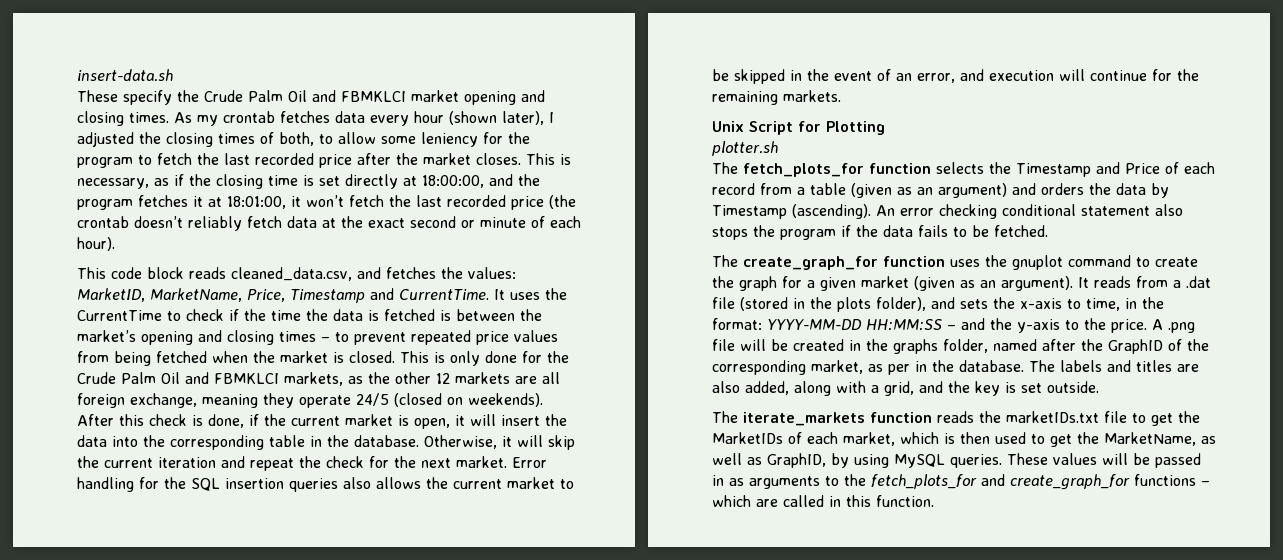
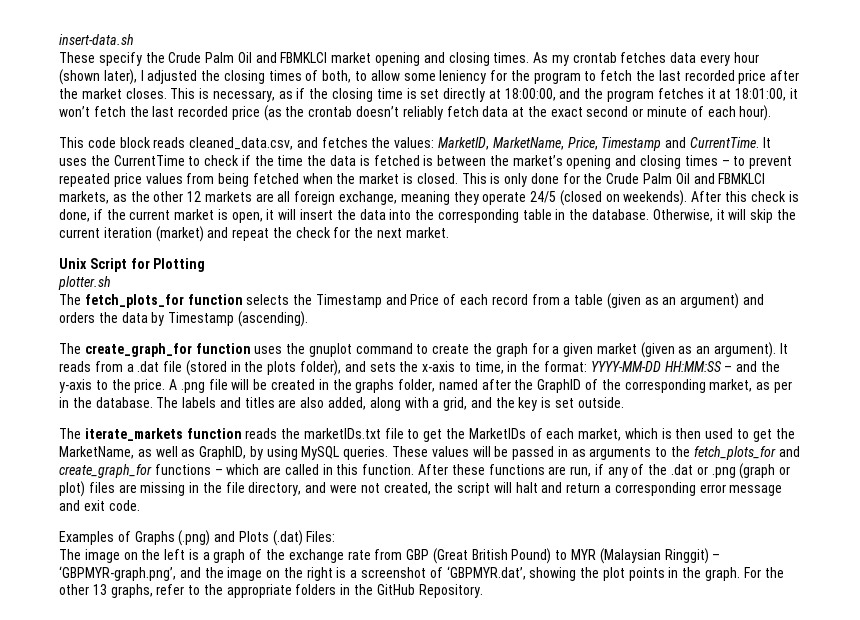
[549,195,576,209] (the -> [263,105,305,121] (as the
(216, 462) none -> [155,226,204,242] (market)
[512,457,547,468] [77,477,574,492] [712,69,1199,84] [712,90,841,105] Error handling for the SQL insertion queries also allows the current market to be skipped in the event of an error, and execution will continue for the remaining markets. -> (449, 232) none
[876,204,1183,219] [712,225,1048,240] An error checking conditional statement also stops the program if the data fails to be fetched. -> (308, 319) none
(934, 501) none -> [418,463,791,479] [59,481,783,497] [59,500,140,511] [59,530,336,546] [59,548,721,564] [59,566,784,581] [59,584,483,598] After these functions are run, if any of the .dat or .png (graph or plot) files are missing in the file directory, and were not created, the script will halt and return a corresponding error message and exit code. // Examples of Graphs (.png) and Plots (.dat) Files: // The image on the left is a graph of the exchange rate from GBP (Great British Pound) to MYR (Malaysian Ringgit) – ‘GBPMYR-graph.png’, and the image on the right is a screenshot of ‘GBPMYR.dat’, showing the plot points in the graph. For the other 13 graphs, refer to the appropriate folders in the GitHub Repository.

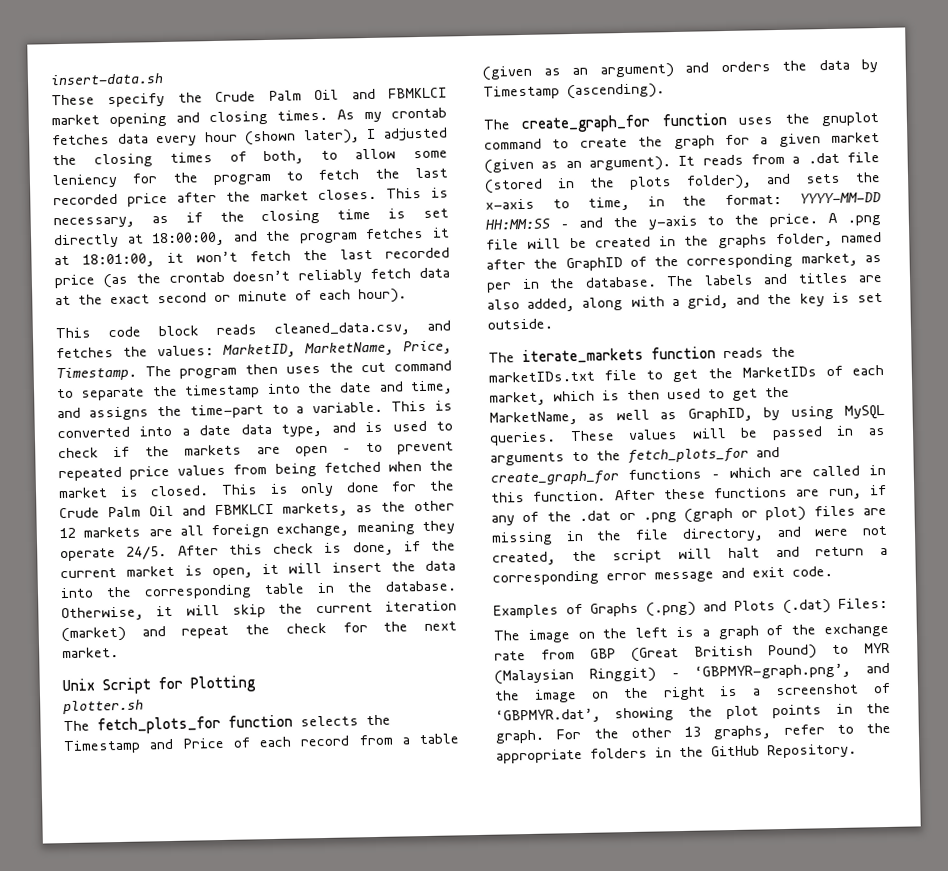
[601,137,771,151] [59,155,718,169] Timestamp and CurrentTime. It uses the CurrentTime to check if the time the data is fetched is between the market’s opening and closing times -> [56,360,453,382] [57,380,453,401] [57,400,453,421] [57,420,454,439] [58,444,328,459] Timestamp. The program then uses the cut command to separate the timestamp into the date and time, and assigns the time-part to a variable. This is converted into a date data type, and is used to check if the markets are open
[530,190,688,206] 24/5 (closed on weekends). -> [126,546,168,560] 24/5.

